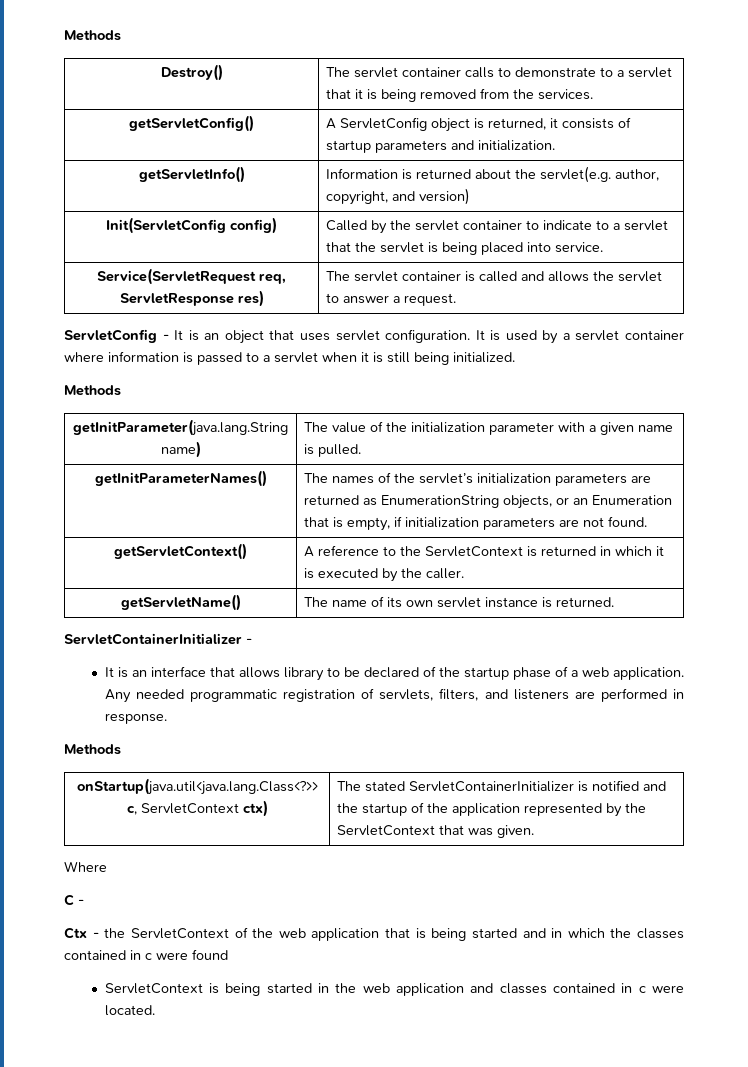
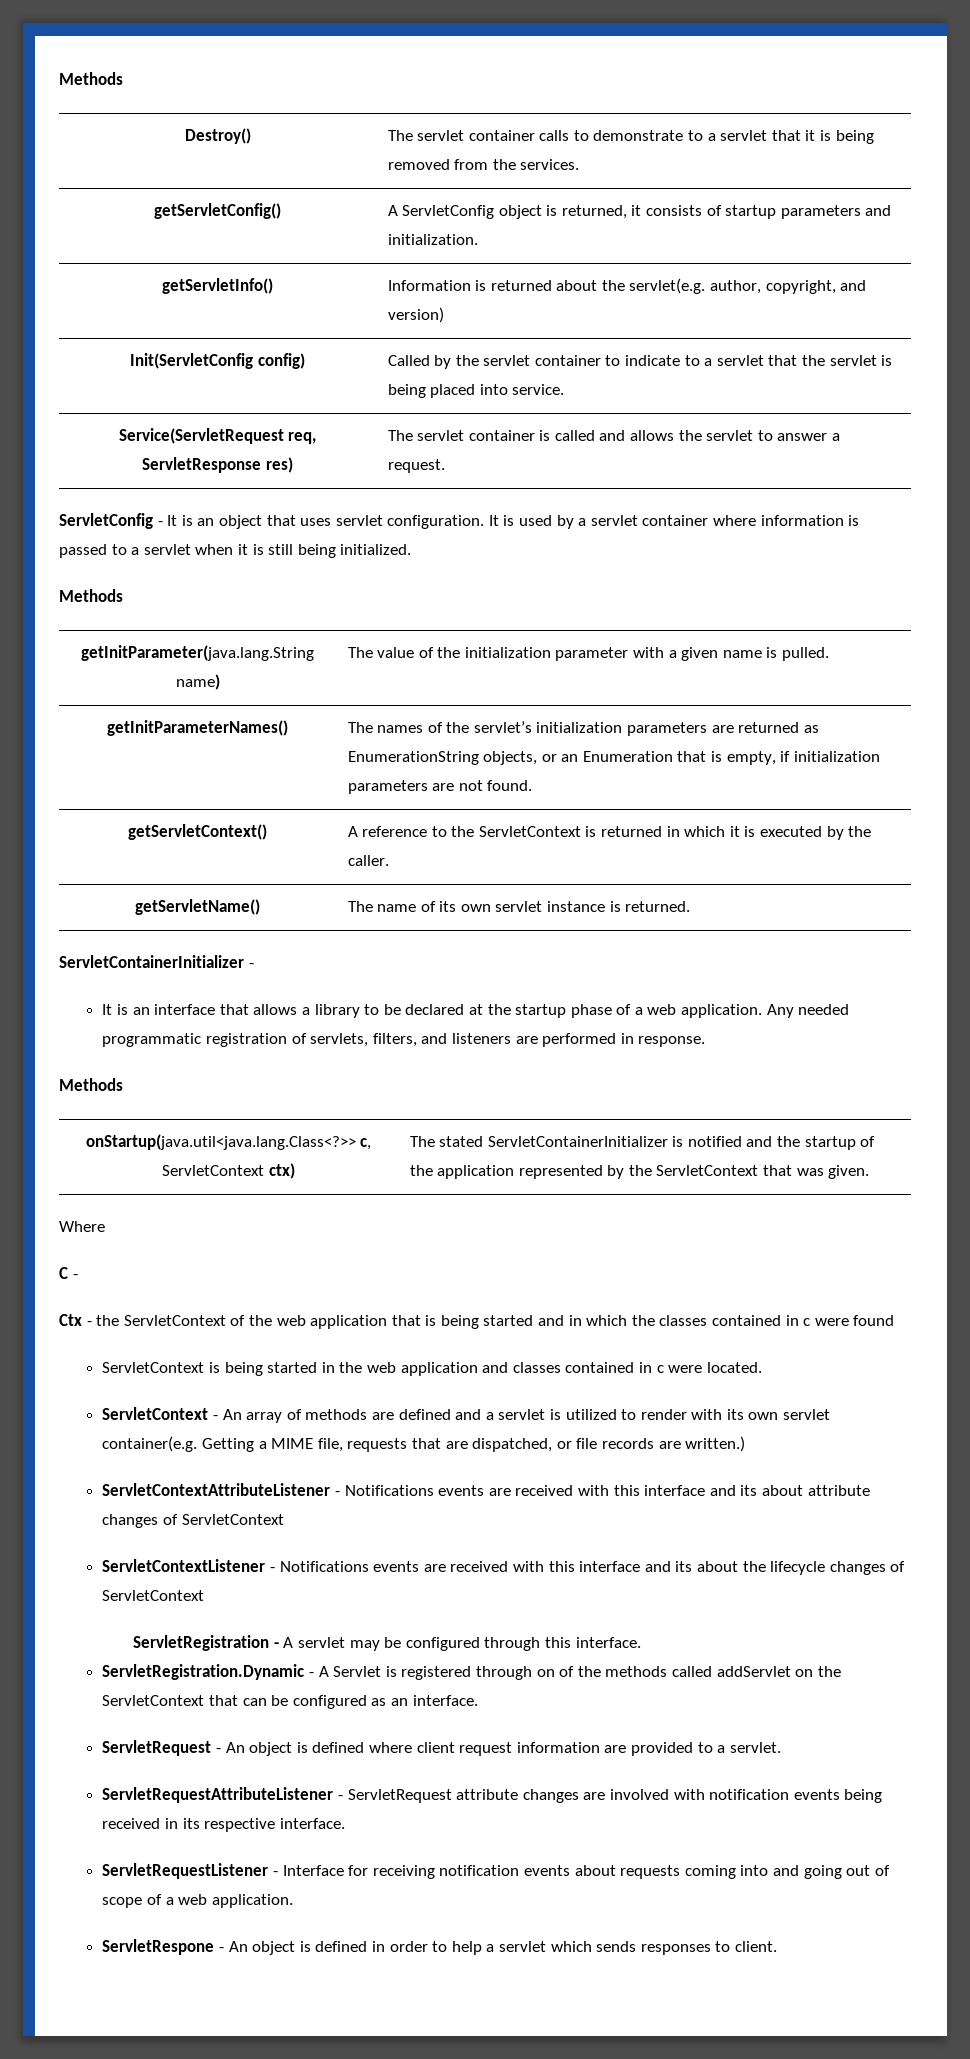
(280, 672) none -> [301,1007,310,1015] a
[422,666,436,677] of -> [468,1004,483,1015] at
(155, 1010) none -> [102,1407,831,1423] [102,1436,746,1452] [102,1483,870,1496] [102,1514,284,1528] [102,1559,906,1575] [102,1590,205,1601] [133,1635,641,1651] [102,1664,841,1680] [102,1695,478,1709] [102,1740,781,1756] [102,1787,883,1803] [102,1818,345,1832] [102,1863,890,1879] [102,1894,293,1908] [102,1939,777,1955] // ServletContext - An array of methods are defined and a servlet is utilized to render with its own servlet container(e.g. Getting a MIME file, requests that are dispatched, or file records are written.) // ServletContextAttributeListener - Notifications events are received with this interface and its about attribute changes of ServletContext // ServletContextListener - Notifications events are received with this interface and its about the lifecycle changes of ServletContext // ServletRegistration - A servlet may be configured through this interface. // ServletRegistration.Dynamic - A Servlet is registered through on of the methods called addServlet on the ServletContext that can be configured as an interface. // ServletRequest - An object is defined where client request information are provided to a servlet. // ServletRequestAttributeListener - ServletRequest attribute changes are involved with notification events being received in its respective interface. // ServletRequestListener - Interface for receiving notification events about requests coming into and going out of scope of a web application. // ServletRespone - An object is defined in order to help a servlet which sends responses to client.

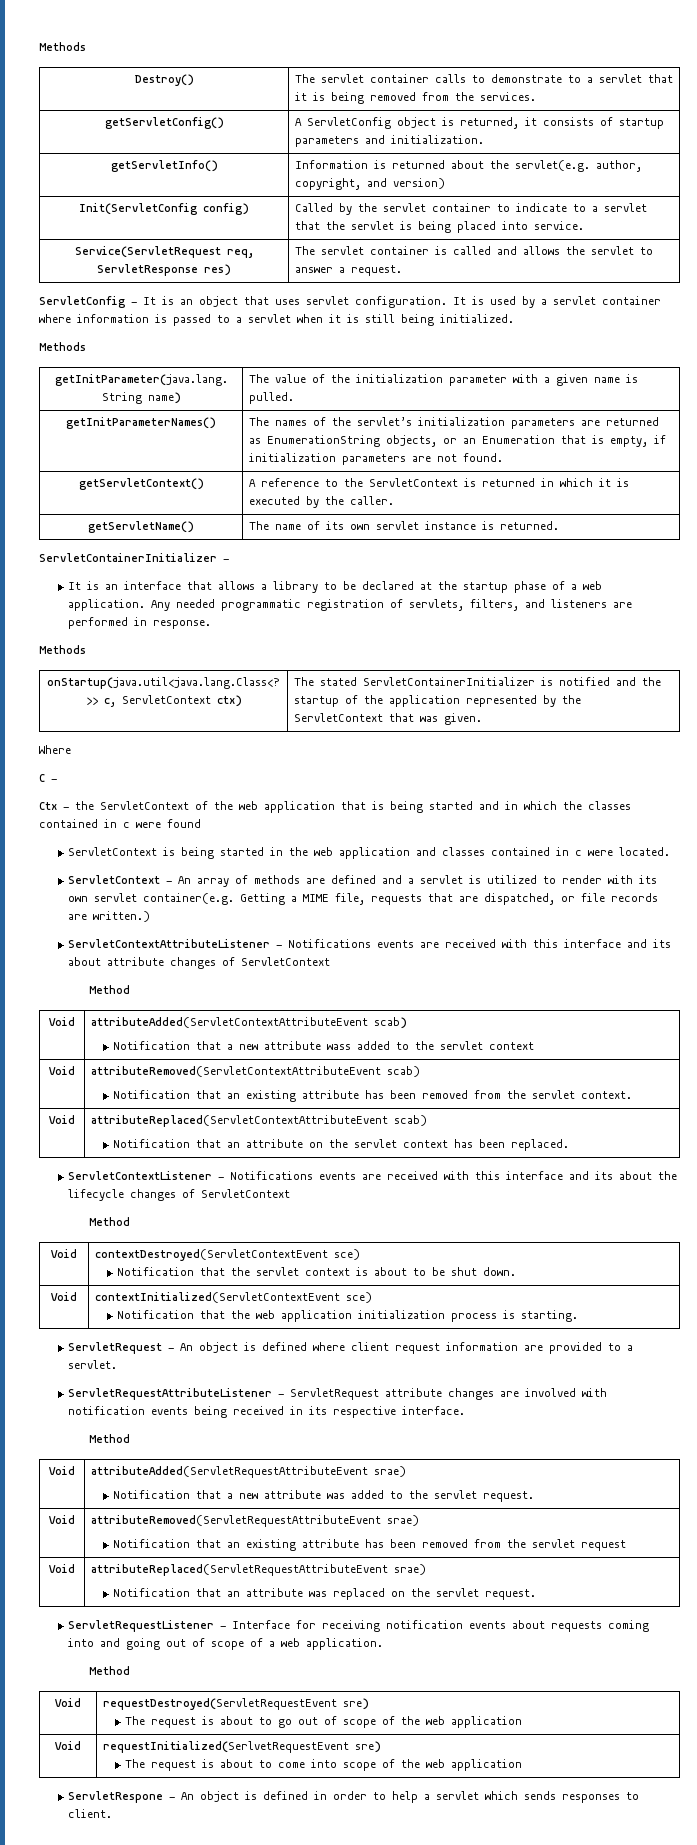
(284, 1519) none -> [88,985,130,994] [49,1017,75,1026] [90,1017,407,1029] [113,1041,535,1050] [49,1066,75,1075] [90,1066,420,1077] [113,1090,633,1102] [49,1115,75,1124] [90,1115,427,1127] [113,1139,570,1151] // Method // Void | attributeAdded(ServletContextAttributeEvent scab) // Notification that a new attribute wass added to the servlet context // Void | attributeRemoved(ServletContextAttributeEvent scab) // Notification that an existing attribute has been removed from the servlet context. // Void | attributeReplaced(ServletContextAttributeEvent scab) // Notification that an attribute on the servlet context has been replaced.
[133,1635,641,1651] [102,1664,841,1680] [102,1695,478,1709] ServletRegistration - A servlet may be configured through this interface. // ServletRegistration.Dynamic - A Servlet is registered through on of the methods called addServlet on the ServletContext that can be configured as an interface. -> [88,1217,130,1226] [51,1249,77,1258] [94,1249,360,1261] [117,1267,517,1276] [51,1292,77,1301] [94,1292,372,1303] [117,1310,579,1322] Method // Void | contextDestroyed(ServletContextEvent sce) // Notification that the servlet context is about to be shut down. // Void | contextInitialized(ServletContextEvent sce) // Notification that the web application initialization process is starting.
(345, 1823) none -> [88,1434,130,1443] [49,1466,75,1475] [90,1466,406,1478] [113,1490,535,1502] [49,1515,75,1524] [90,1515,419,1527] [113,1539,627,1551] [49,1564,75,1573] [90,1564,426,1576] [113,1588,537,1600] // Method // Void | attributeAdded(ServletRequestAttributeEvent srae) // Notification that a new attribute was added to the servlet request. // Void | attributeRemoved(ServletRequestAttributeEvent srae) // Notification that an existing attribute has been removed from the servlet request // Void | attributeReplaced(ServletRequestAttributeEvent srae) // Notification that an attribute was replaced on the servlet request.
(293, 1901) none -> [88,1666,130,1675] [55,1698,81,1707] [102,1698,369,1710] [125,1716,523,1728] [55,1741,81,1750] [102,1741,381,1753] [125,1759,523,1771] // Method // Void | requestDestroyed(ServletRequestEvent sre) // The request is about to go out of scope of the web application // Void | requestInitialized(SerlvetRequestEvent sre) // The request is about to come into scope of the web application

